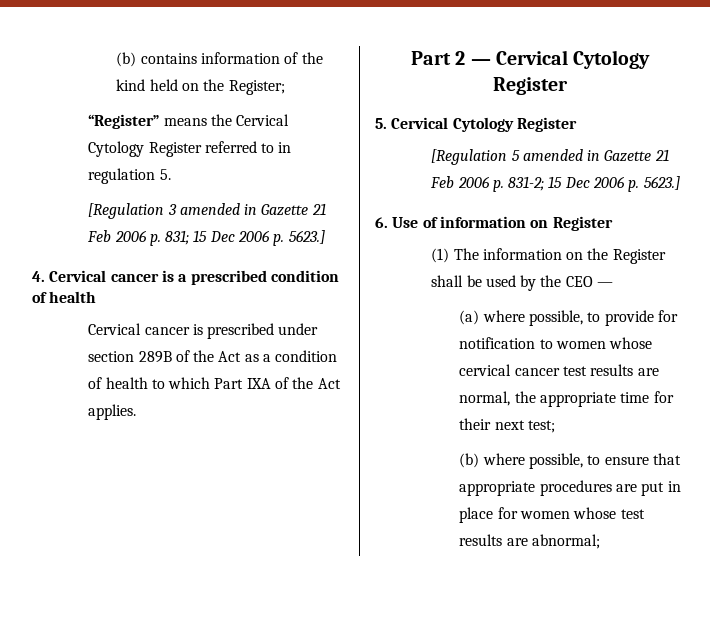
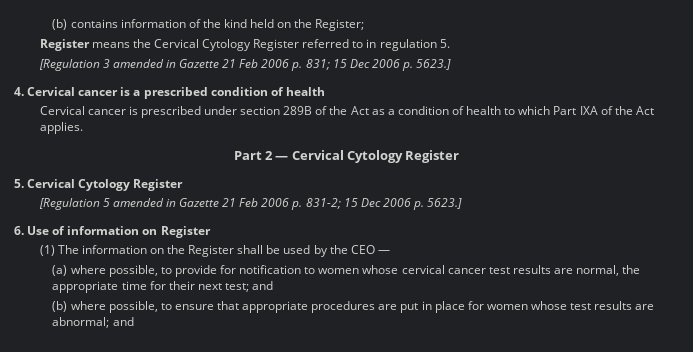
[88,114,160,129] “Register” -> [39,39,90,51] Register
(555, 426) none -> [252,281,274,290] and
(600, 541) none -> [112,317,134,326] and

